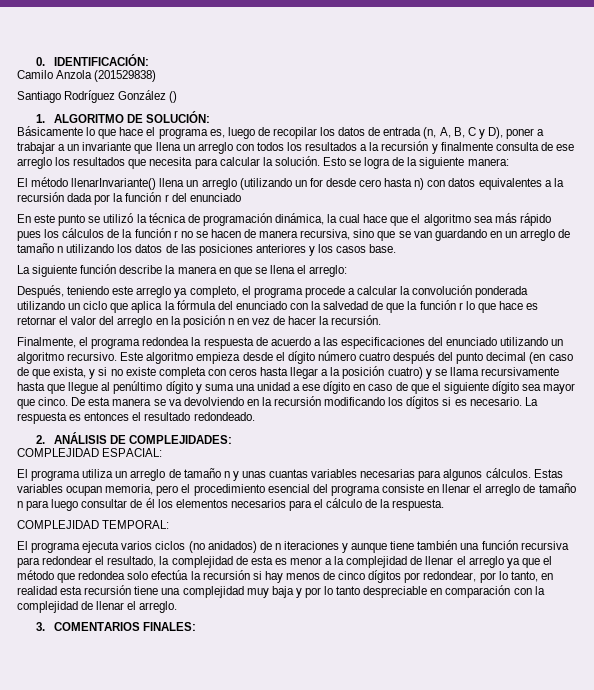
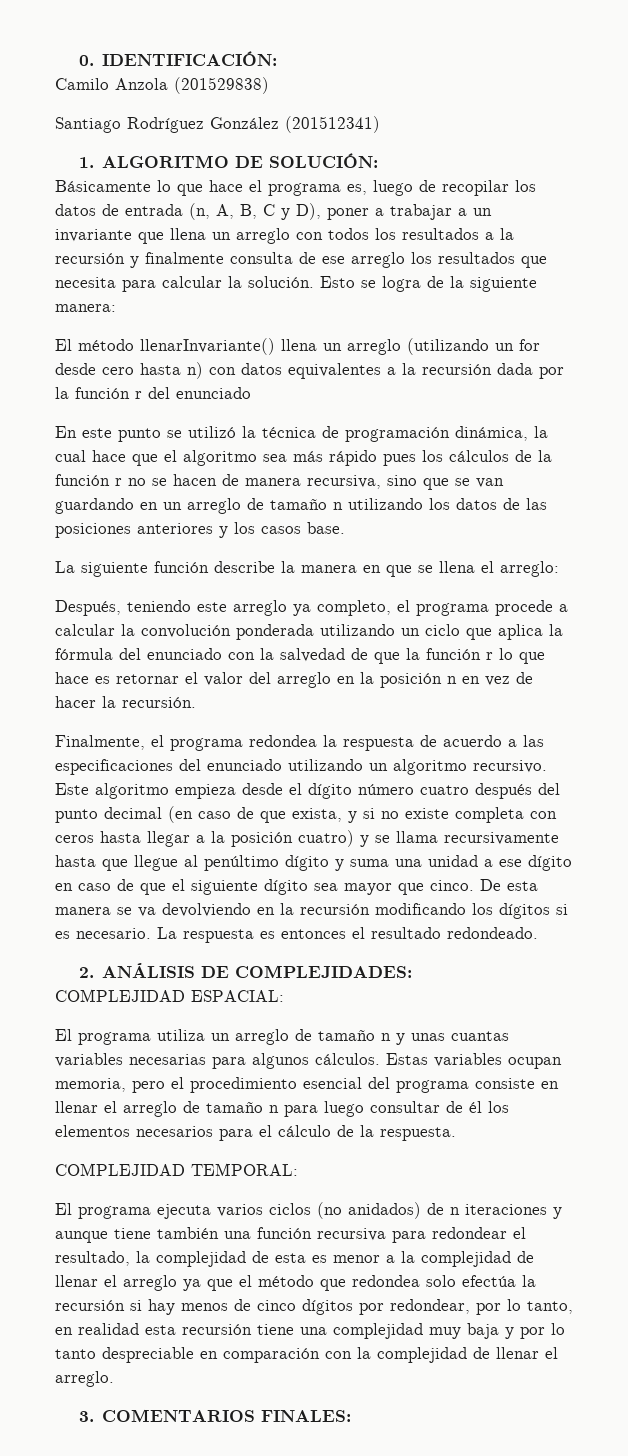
[169,91,178,103] () -> [285,116,380,133] (201512341)

